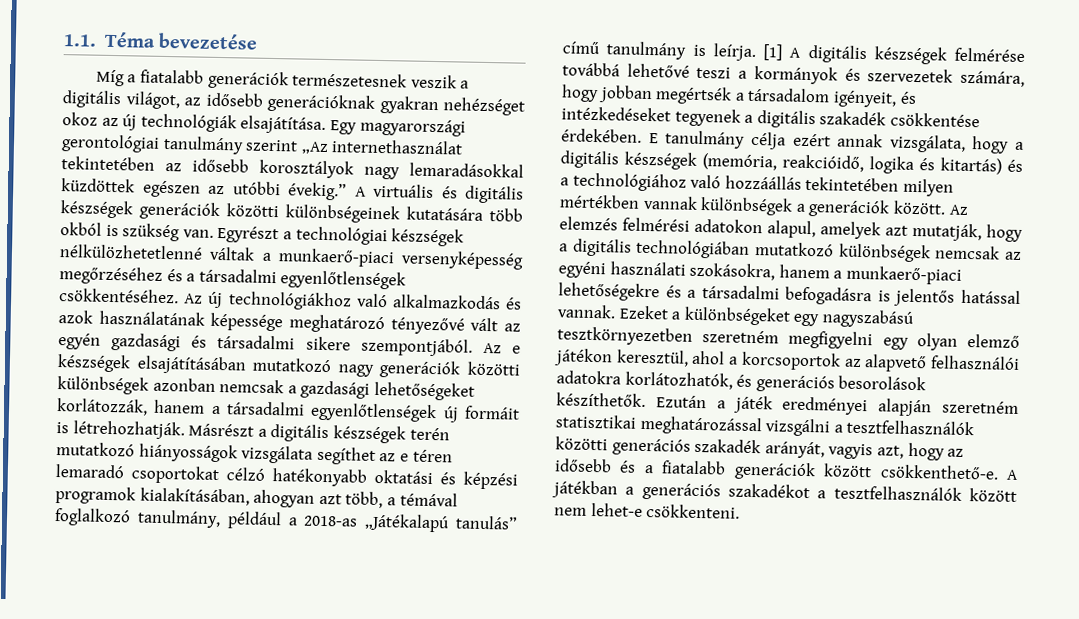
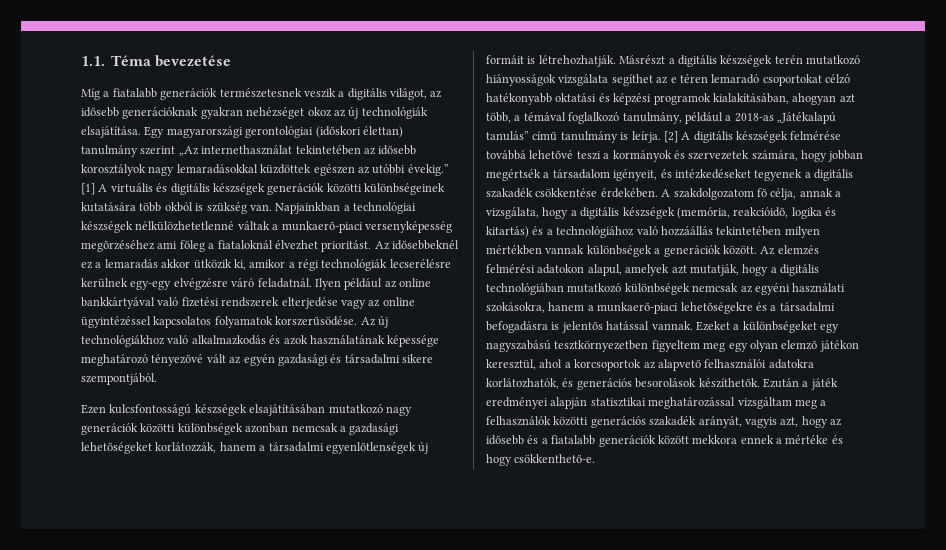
(160, 143) none -> [315,126,403,138] (időskori élettan)
(347, 191) none -> [81,183,95,195] [1]
[217,225,280,244] Egyrészt -> [275,202,341,214] Napjainkban
[166,268,407,290] [59,288,179,304] és a társadalmi egyenlőtlenségek csökkentéséhez. -> [157,240,459,252] [81,259,451,271] [81,278,431,290] [81,297,415,309] [81,316,358,328] ami főleg a fiataloknál élvezhet prioritást. Az idősebbeknél ez a lemaradás akkor ütközik ki, amikor a régi technológiák lecserélésre kerülnek egy-egy elvégzésre váró feladatnál. Ilyen például az online bankkártyával való fizetési rendszerek elterjedése vagy az online ügyintézéssel kapcsolatos folyamatok korszerűsödése.
[482,342,521,354] Az e -> [81,403,192,416] // Ezen kulcsfontosságú
[763,44,782,61] [1] -> [663,131,678,143] [2]
[648,130,884,150] E tanulmány célja ezért annak -> [661,188,841,200] A szakdolgozatom fő célja, annak a
[702,330,874,350] szeretném megfigyelni -> [651,340,726,352] figyeltem meg
[941,400,1019,414] szeretném -> (588, 403) none
[765,418,975,437] vizsgálni a tesztfelhasználók -> [737,397,827,409] [486,416,551,426] vizsgáltam meg a felhasználók
[879,464,1019,480] [551,480,1017,502] [554,502,741,519] csökkenthető-e. A játékban a generációs szakadékot a tesztfelhasználók között nem lehet-e csökkenteni. -> [692,435,843,444] [486,454,596,466] mekkora ennek a mértéke és hogy csökkenthető-e.

